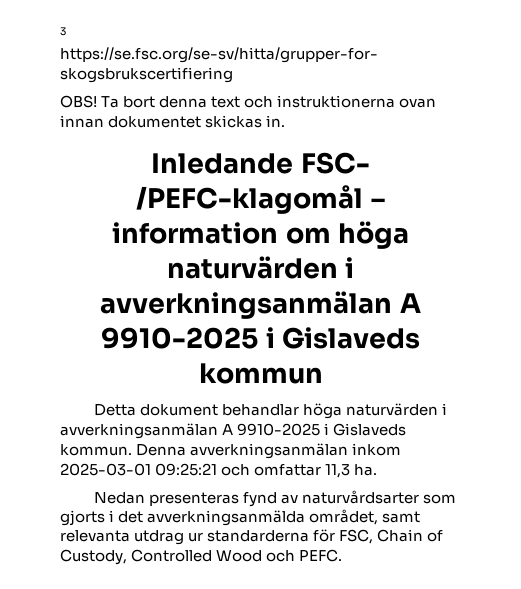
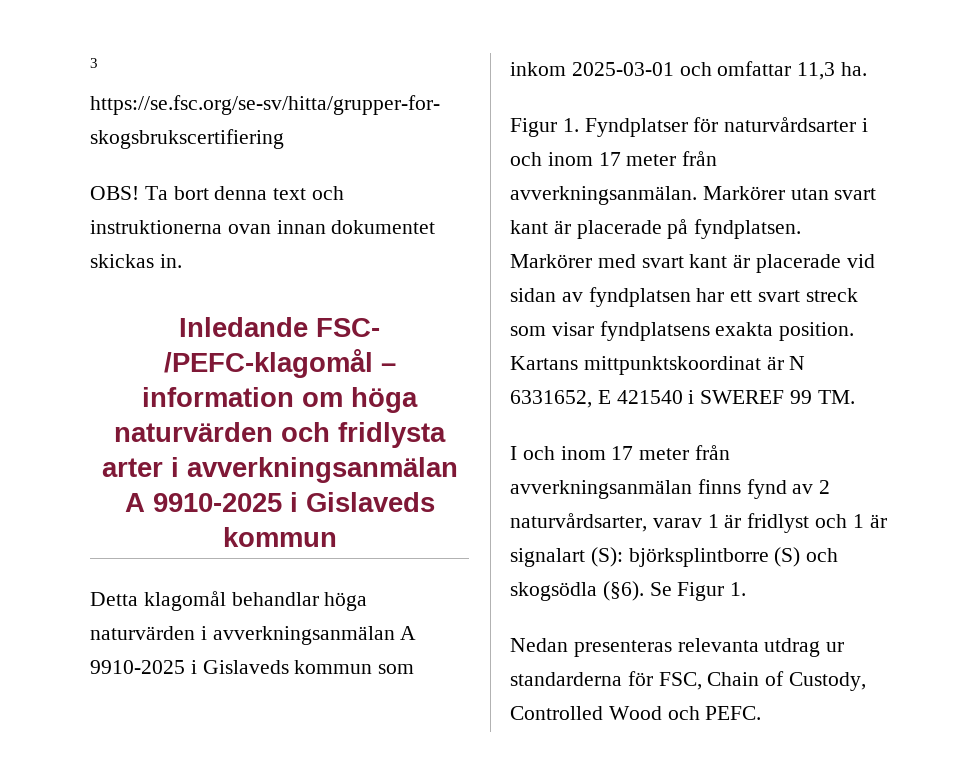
(338, 267) none -> [281,422,446,448] [101,458,163,477] och fridlysta arter
[139,404,218,416] dokument -> [143,591,226,611] klagomål
[60,443,349,459] kommun. Denna avverkningsanmälan -> [294,660,415,674] kommun som
[155,463,218,476] 09:25:21 -> (674, 69) none
[93,490,456,507] [60,509,421,526] Nedan presenteras fynd av naturvårdsarter som gjorts i det avverkningsanmälda området, samt -> [510,117,869,137] [510,151,718,166] [510,186,877,205] [510,219,802,239] [510,254,875,273] [510,287,858,307] [510,321,855,341] [510,356,806,375] [510,390,855,408] [510,445,731,460] [510,479,831,499] [510,513,887,533] [510,547,839,567] [510,581,747,601] [510,638,672,657] Figur 1. Fyndplatser för naturvårdsarter i och inom 17 meter från avverkningsanmälan. Markörer utan svart kant är placerade på fyndplatsen. Markörer med svart kant är placerade vid sidan av fyndplatsen har ett svart streck som visar fyndplatsens exakta position. Kartans mittpunktskoordinat är N 6331652, E 421540 i SWEREF 99 TM. // I och inom 17 meter från avverkningsanmälan finns fynd av 2 naturvårdsarter, varav 1 är fridlyst och 1 är signalart (S): björksplintborre (S) och skogsödla (§6). Se Figur 1. // Nedan presenteras

